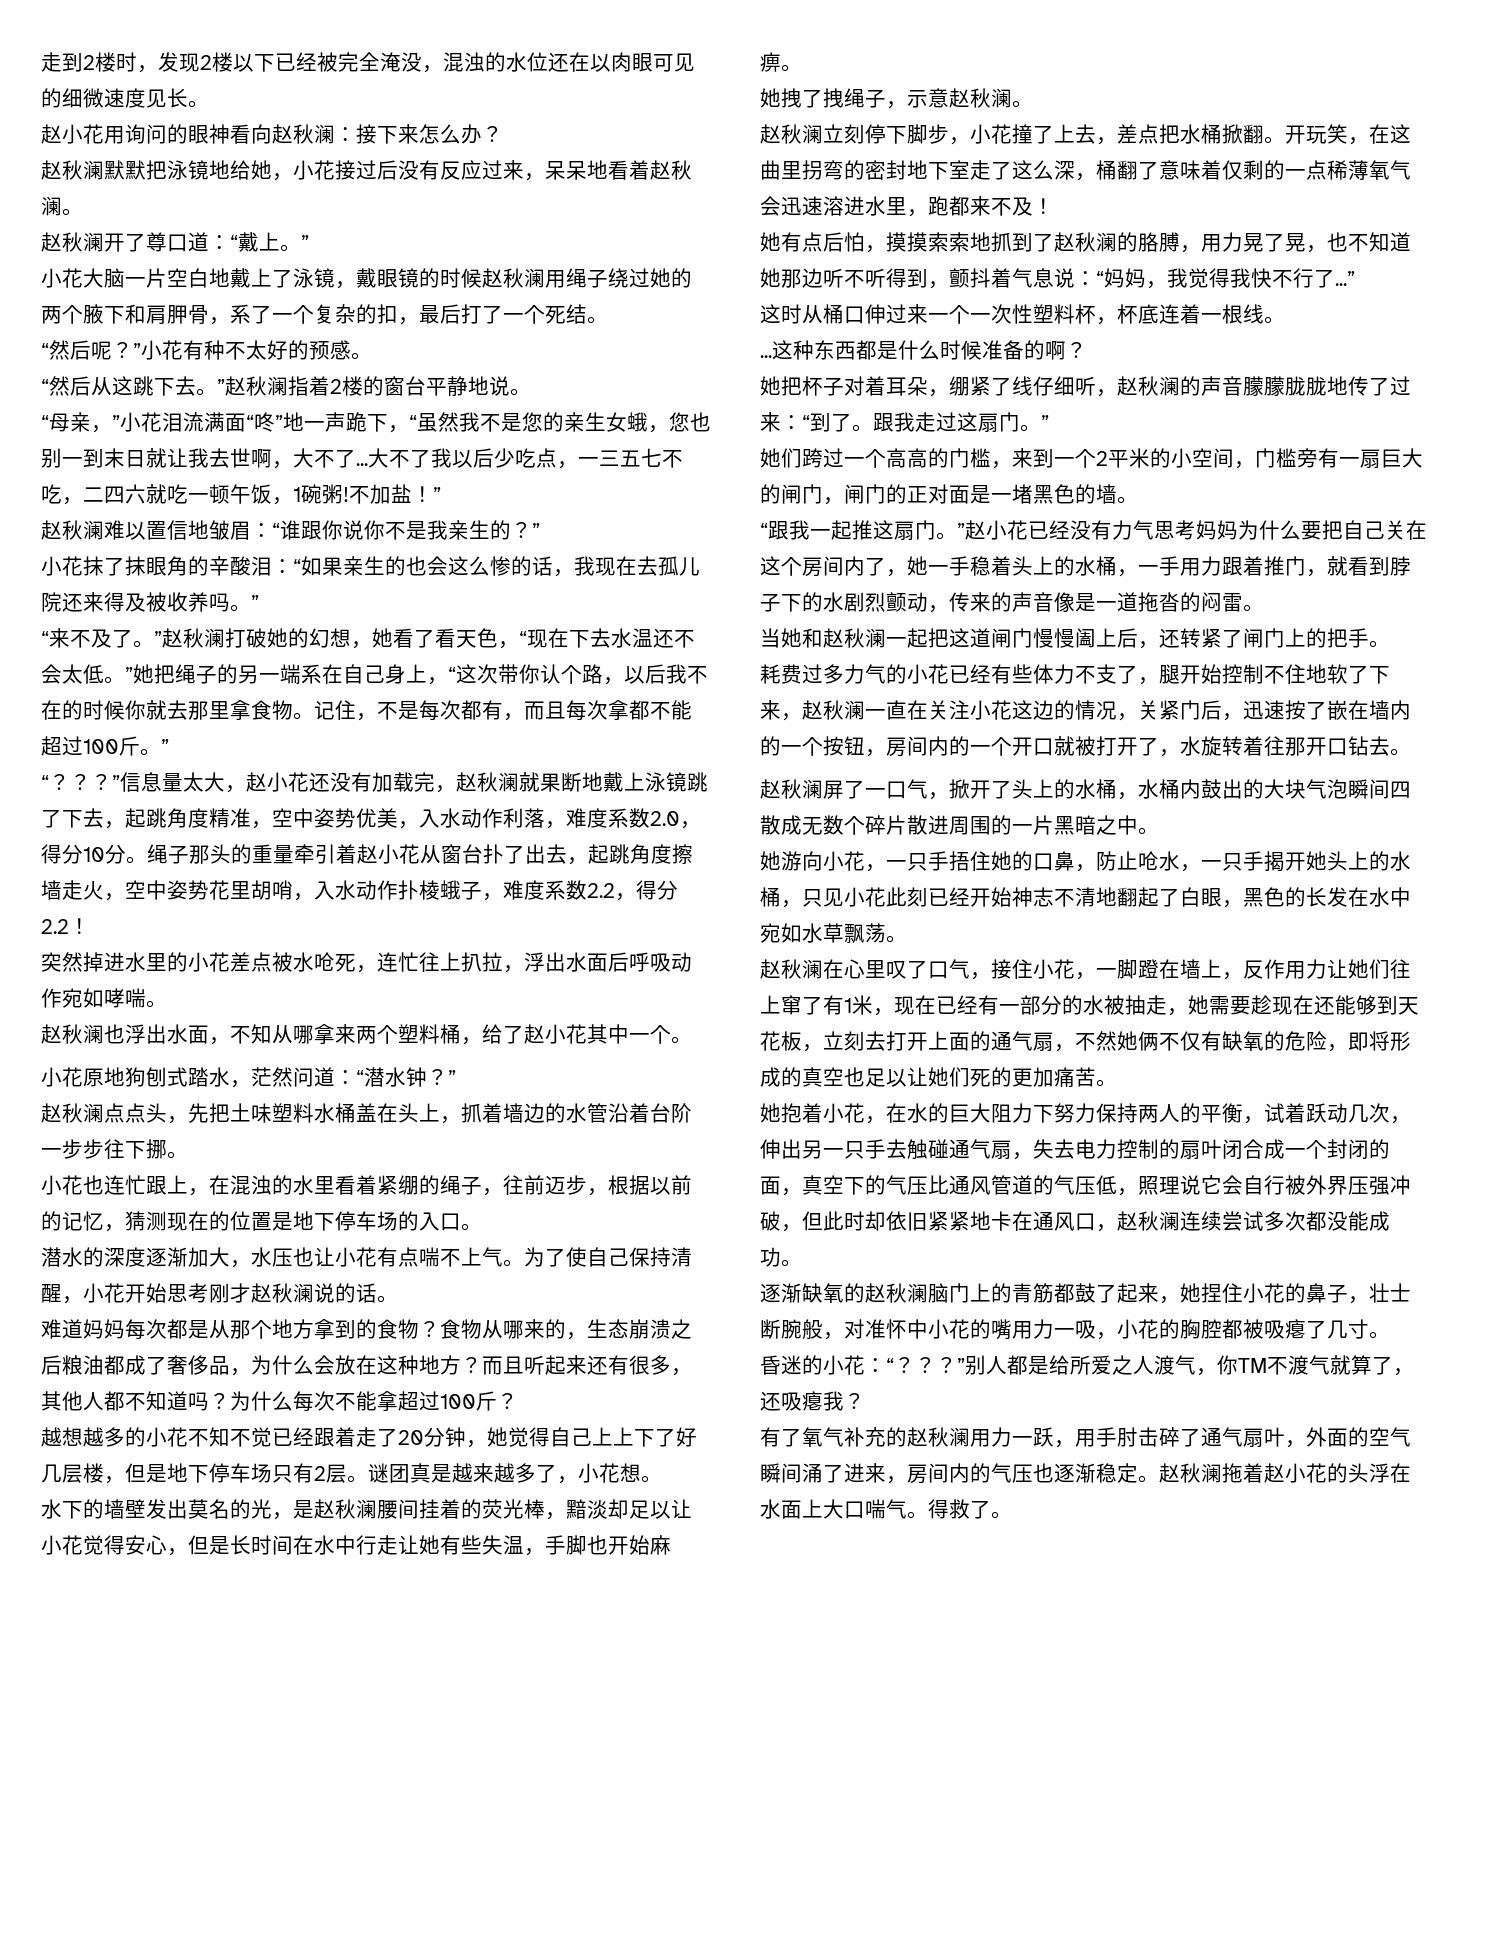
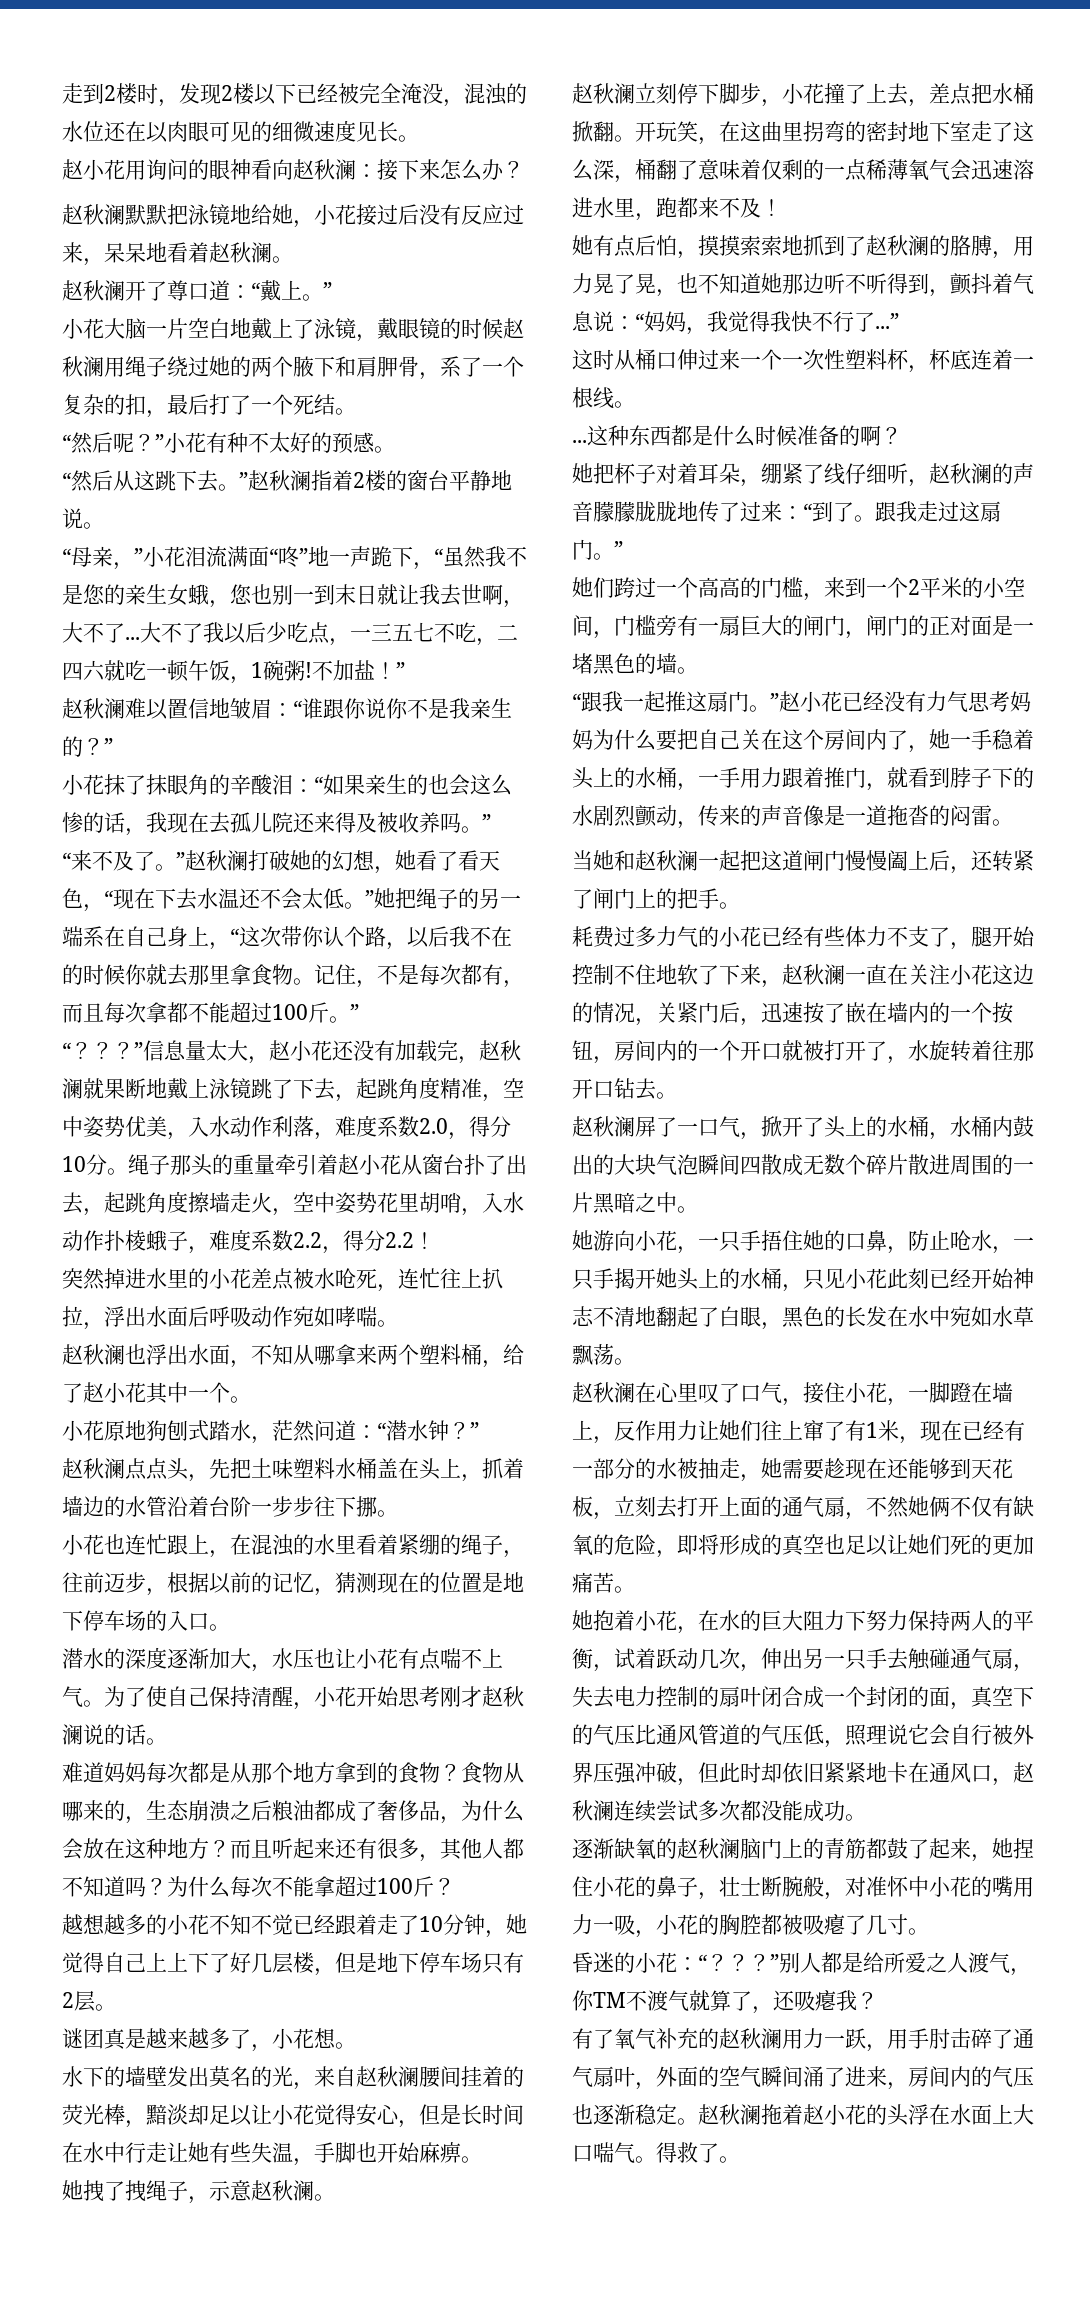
[398,1430,424,1445] 20 -> [419,1916,443,1932] 10
(368, 1479) none -> (116, 2007) //
[293,1500,314,1519] 是 -> [314,2066,356,2087] 来自

